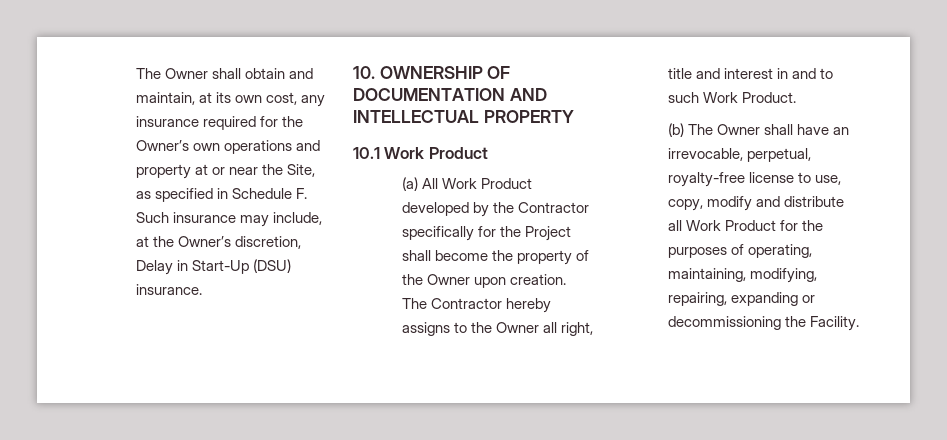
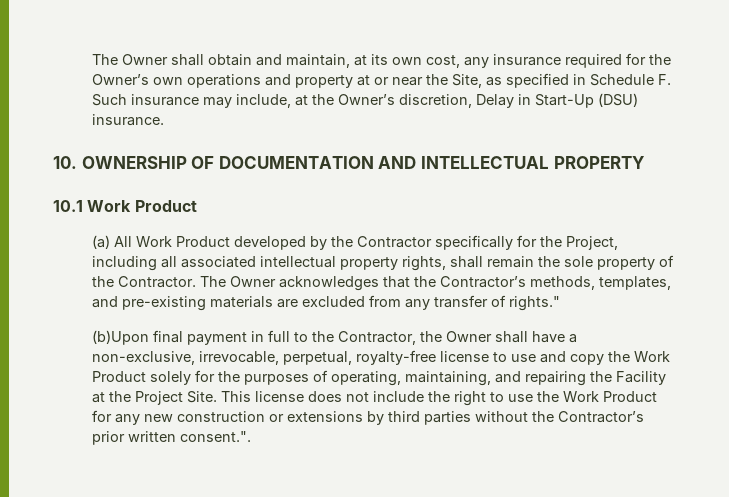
[525,226,572,241] [402,250,590,265] [402,274,567,288] [402,298,552,313] [402,322,594,336] [668,68,834,79] [668,92,797,103] [668,123,714,137] Project shall become the property of the Owner upon creation. The Contractor hereby assigns to the Owner all right, title and interest in and to such Work Product. // (b) The -> [565,236,618,250] [91,255,674,271] [91,276,671,291] [91,295,560,311] [91,330,442,345] Project, including all associated intellectual property rights, shall remain the sole property of the Contractor. The Owner acknowledges that the Contractor’s methods, templates, and pre-existing materials are excluded from any transfer of rights." // (b)Upon final payment in full to the Contractor, the
[833,127,850,135] an -> [568,334,577,343] [91,351,195,365] a non-exclusive,
[815,175,842,185] [668,196,845,211] [668,220,777,231] use, copy, modify and distribute all Work Product -> [510,351,670,365] [91,371,191,385] use and copy the Work Product solely
[750,268,818,283] [668,292,816,306] [668,316,860,331] modifying, repairing, expanding or decommissioning the Facility. -> [494,371,666,386] [91,391,657,406] [91,410,644,425] [91,431,251,445] and repairing the Facility at the Project Site. This license does not include the right to use the Work Product for any new construction or extensions by third parties without the Contractor’s prior written consent.".

